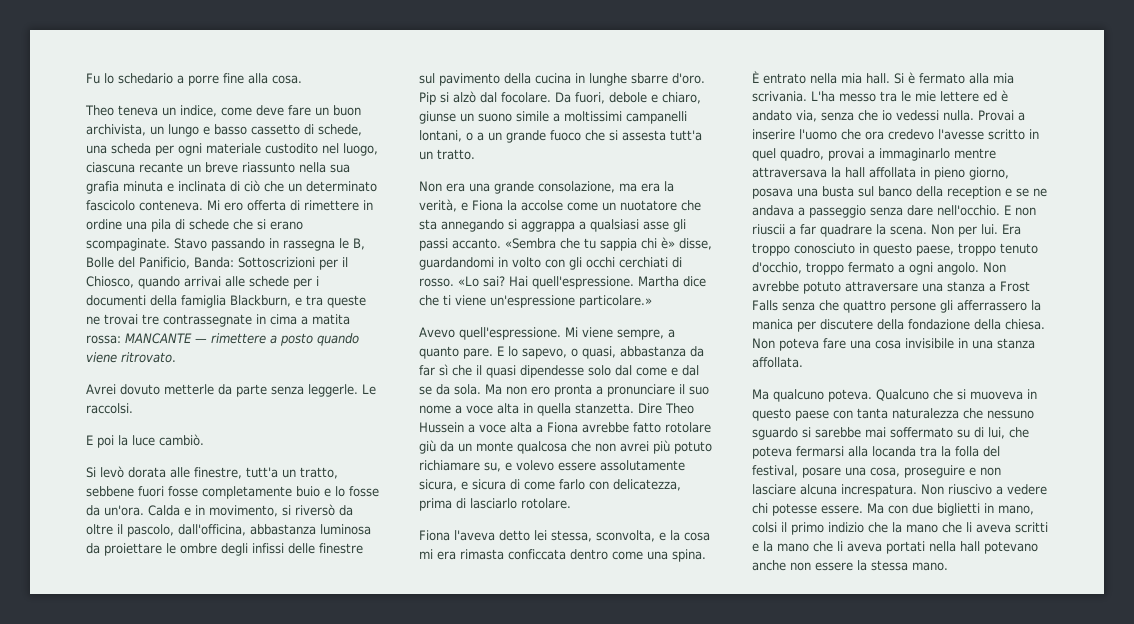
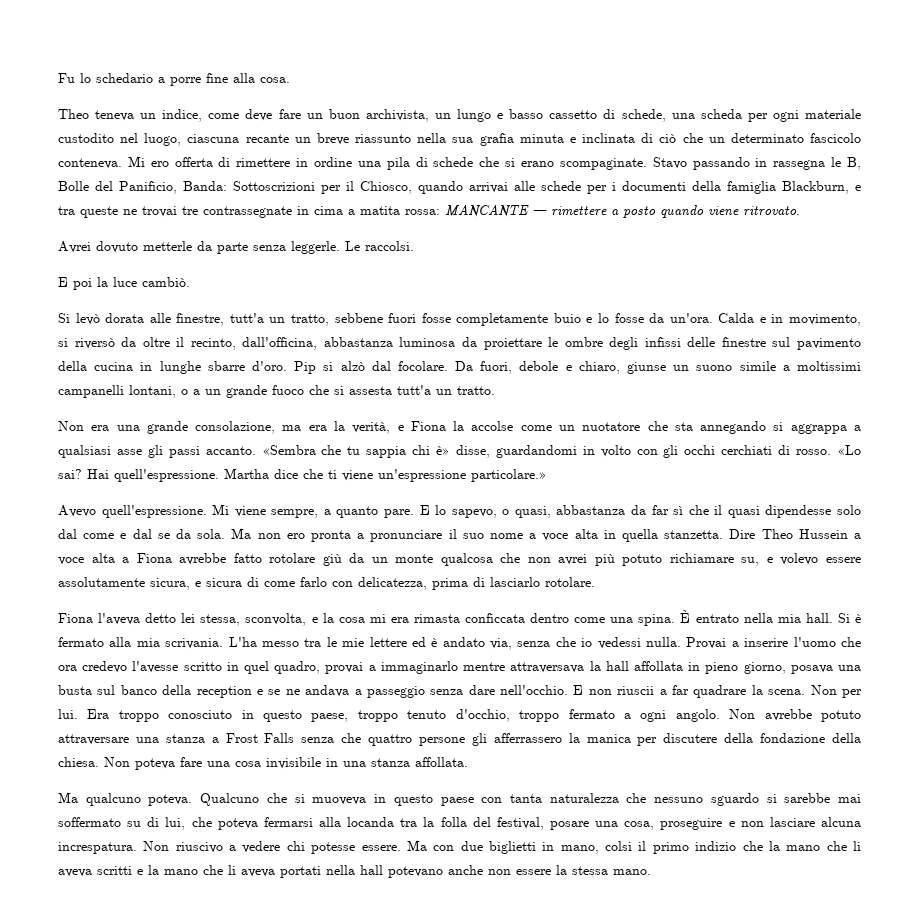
[127,524,174,537] pascolo, -> [190,338,236,350] recinto,

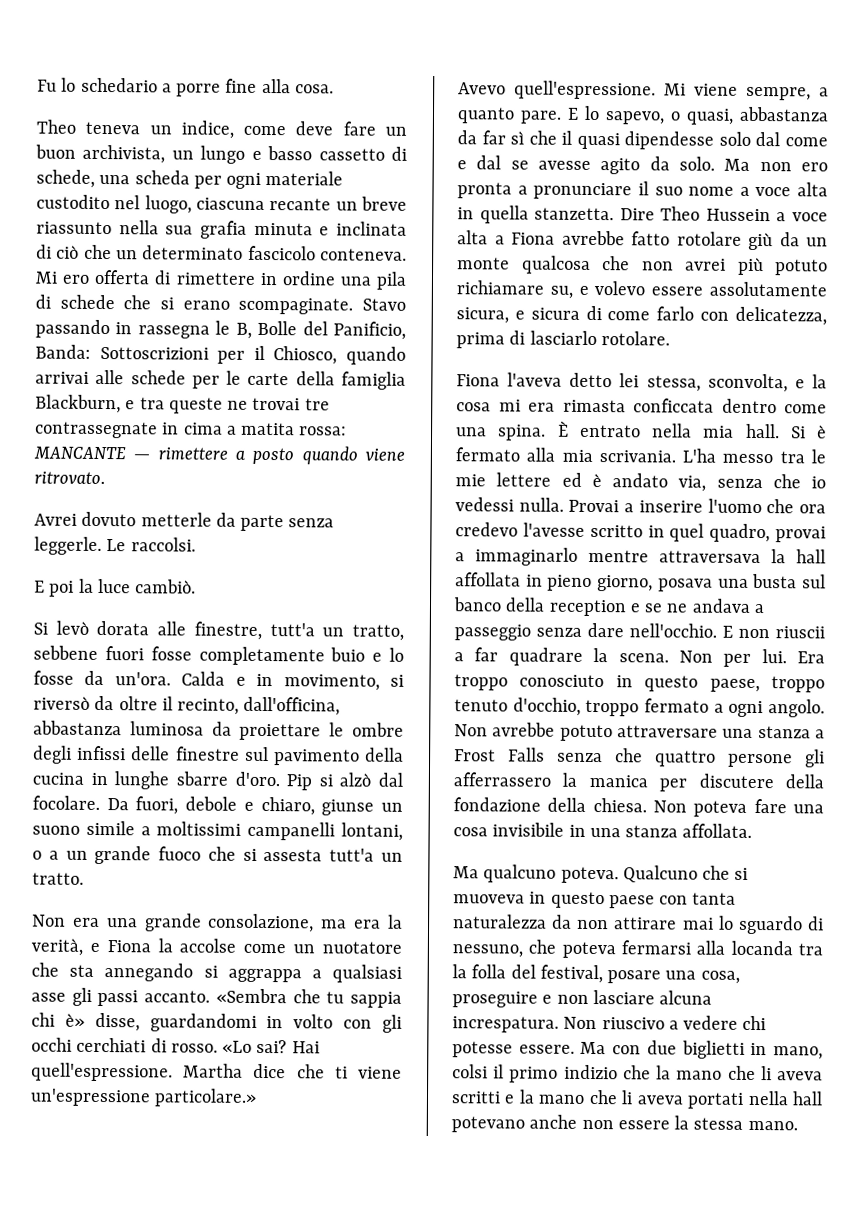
[612,181,686,191] i documenti -> [226,370,290,386] le carte
[176,529,226,539] da sola. -> [538,156,715,175] avesse agito da solo.
[626,793,861,806] [58,817,186,830] che nessuno sguardo si sarebbe mai soffermato su di lui, -> [552,914,824,935] [452,944,523,958] da non attirare mai lo sguardo di nessuno,

